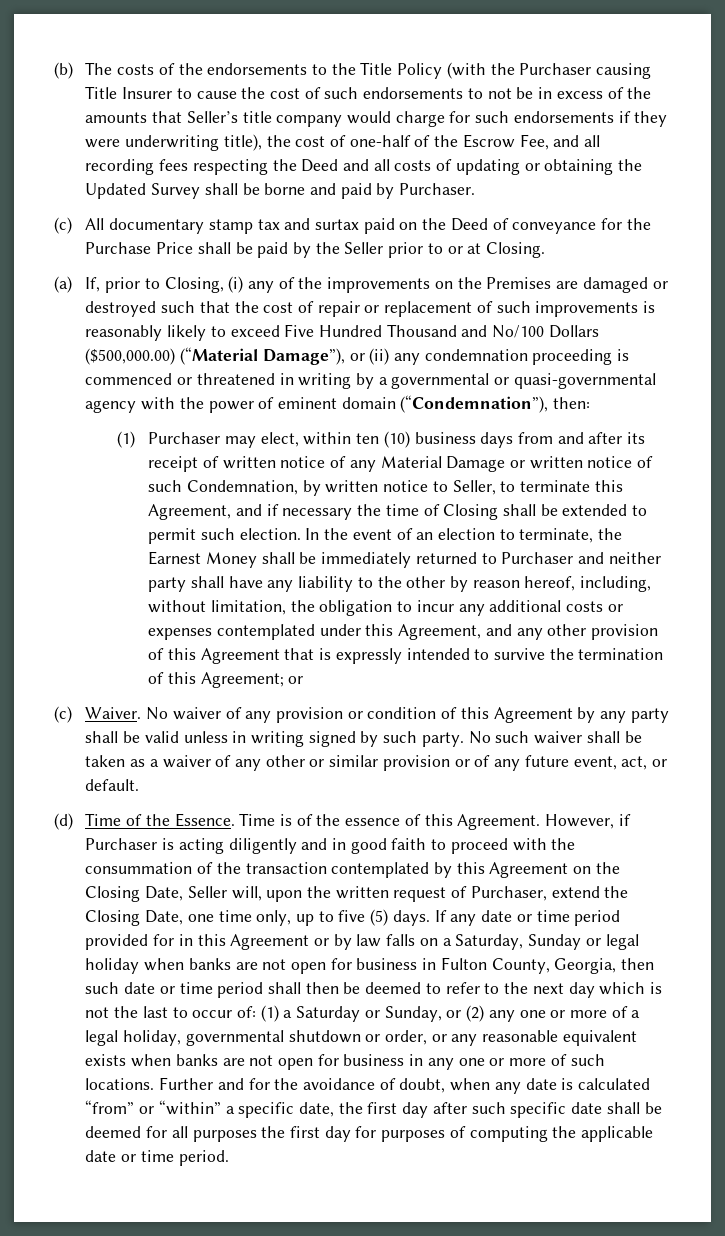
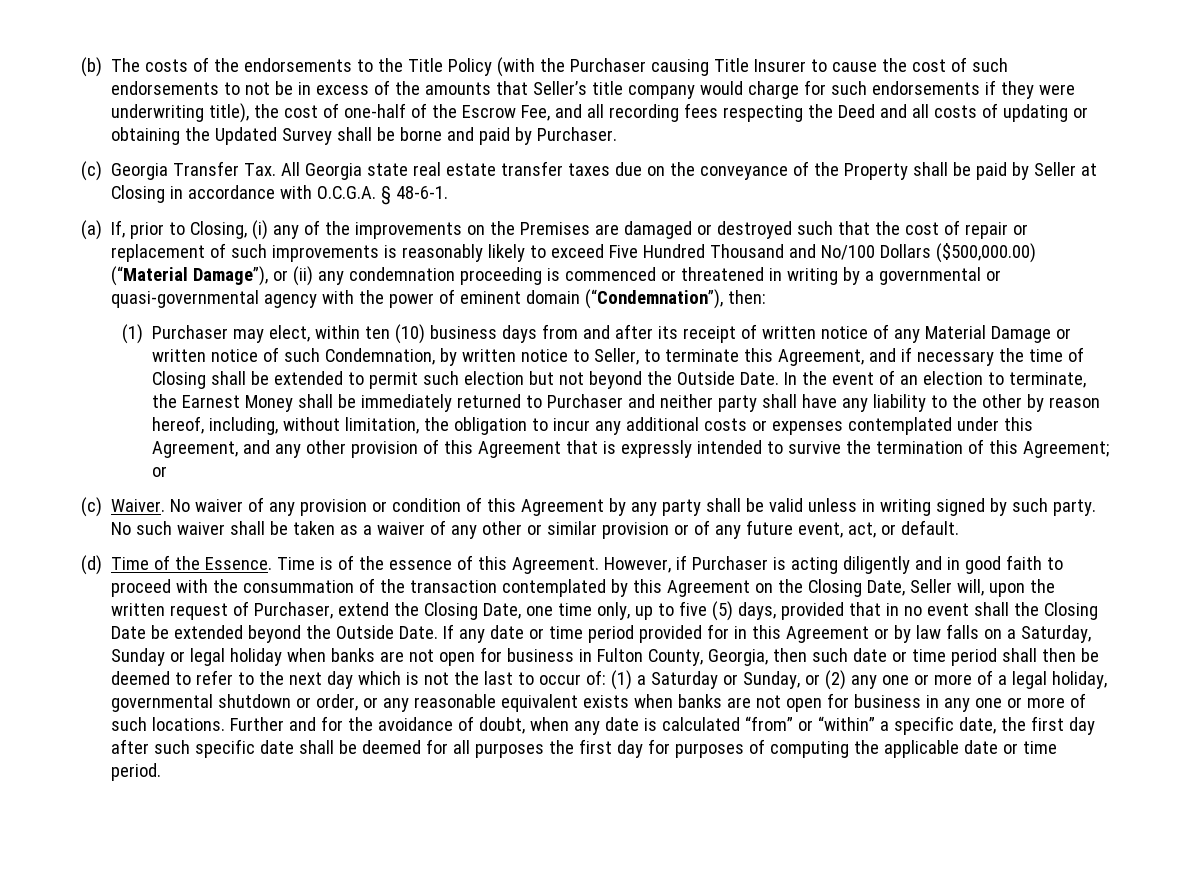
[85,218,651,234] [85,242,546,258] All documentary stamp tax and surtax paid on the Deed of conveyance for the Purchase Price shall be paid by the Seller prior to or at Closing. -> [111,161,1098,180] [111,185,449,205] Georgia Transfer Tax. All Georgia state real estate transfer taxes due on the conveyance of the Property shall be paid by Seller at Closing in accordance with O.C.G.A. § 48-6-1.
[239,528,301,540] election. -> [464,371,779,389] election but not beyond the Outside Date.
[392,910,430,926] days. -> [738,602,1099,620] [111,625,439,643] days, provided that in no event shall the Closing Date be extended beyond the Outside Date.

